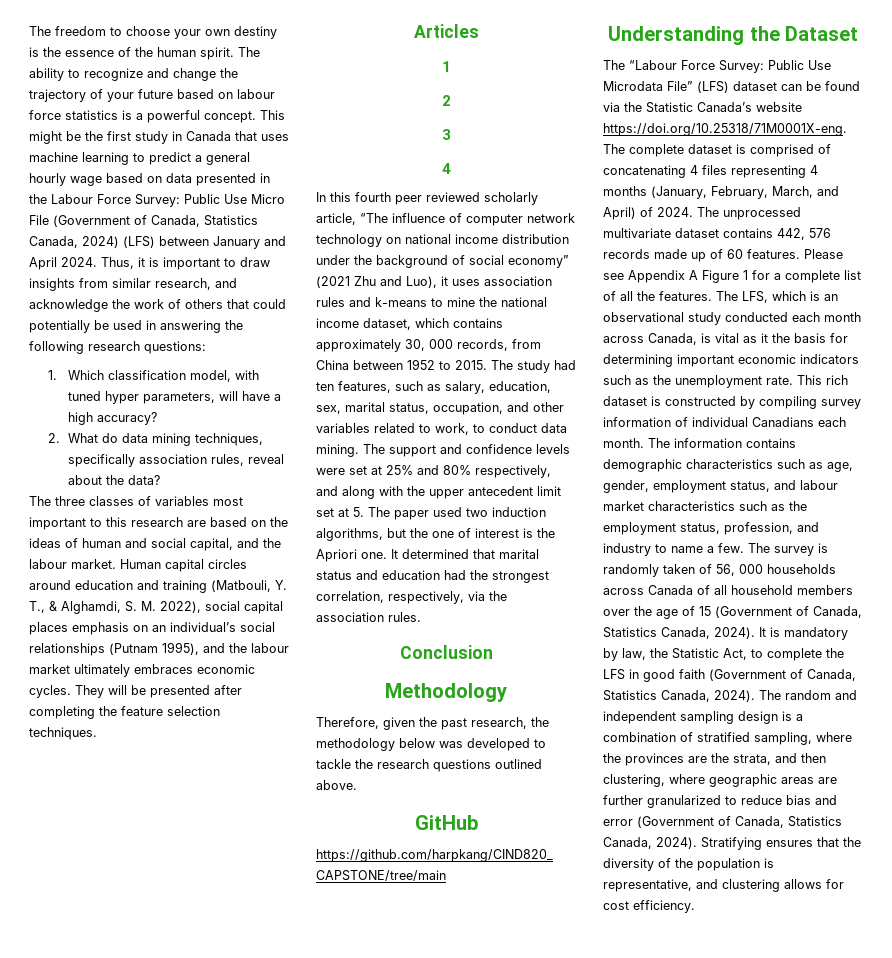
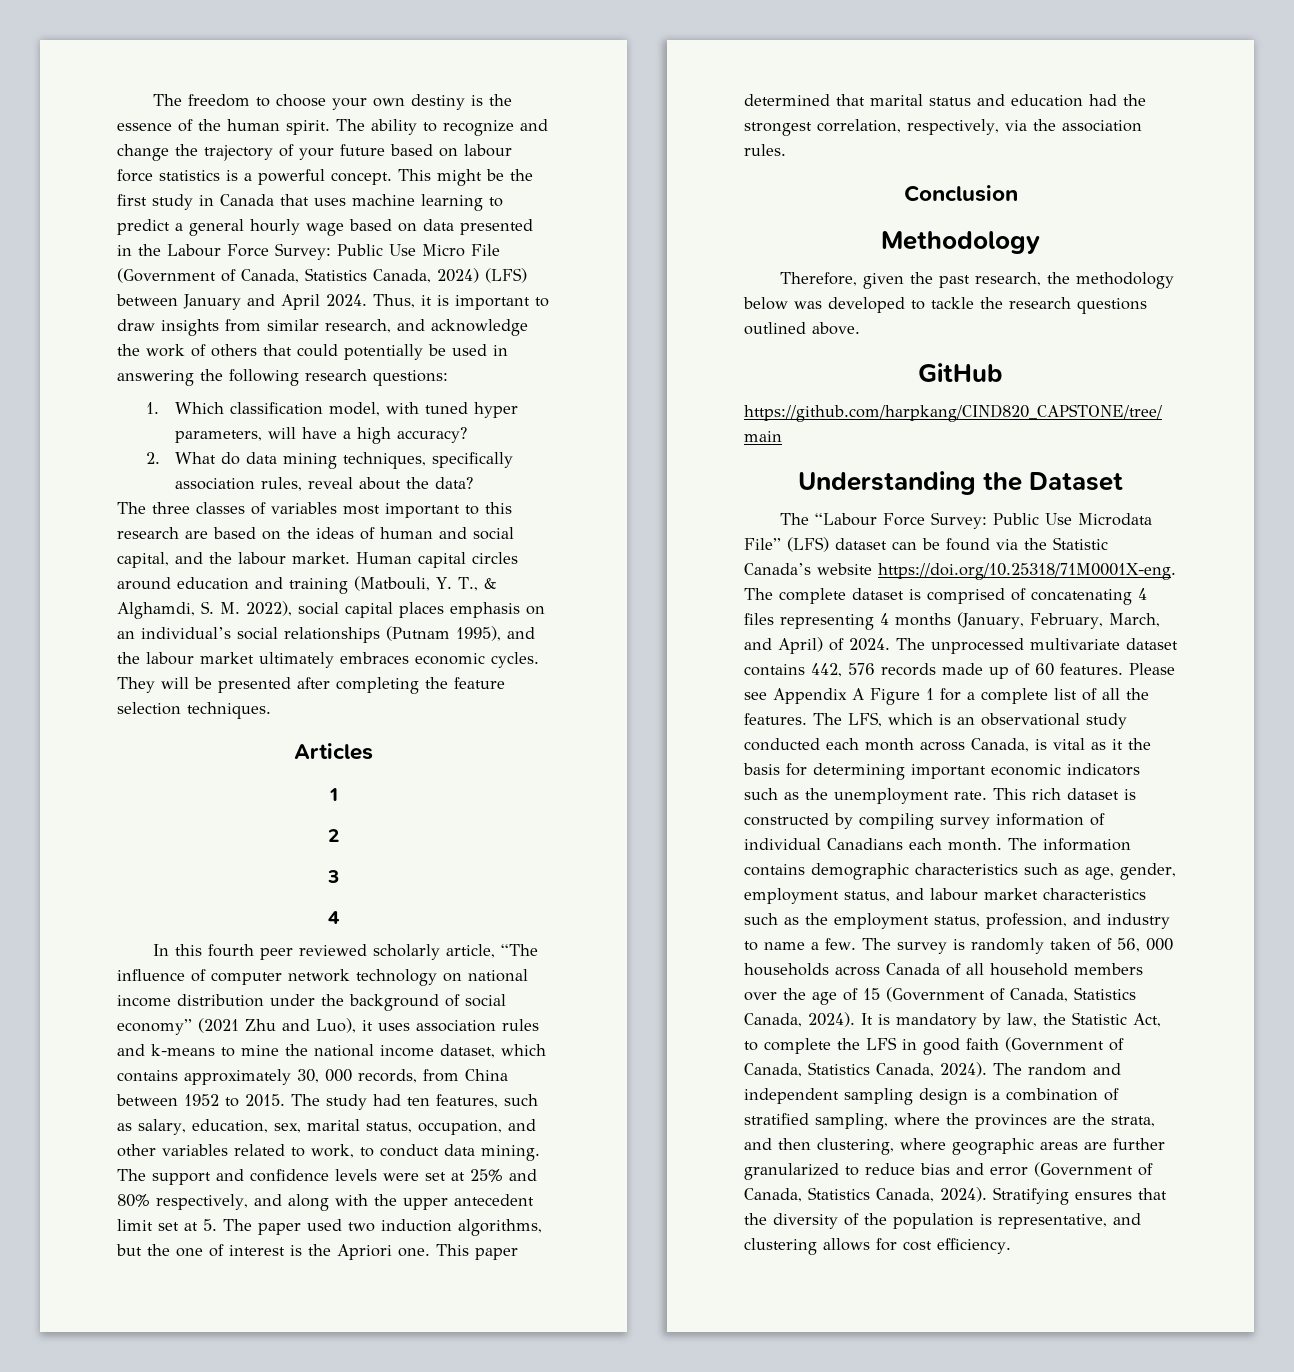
[391,549,398,559] It -> [436,1244,518,1260] This paper

